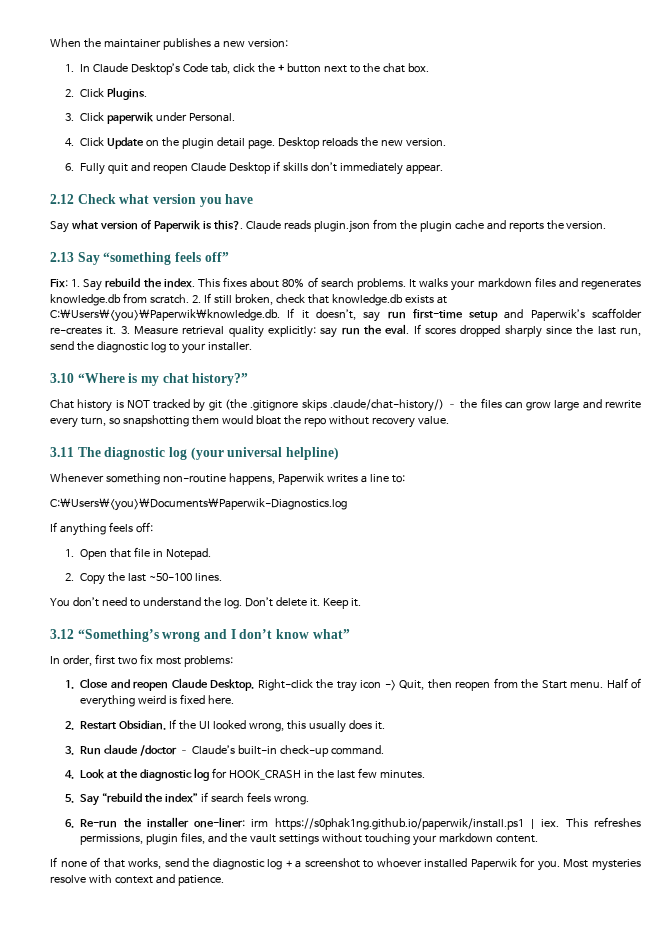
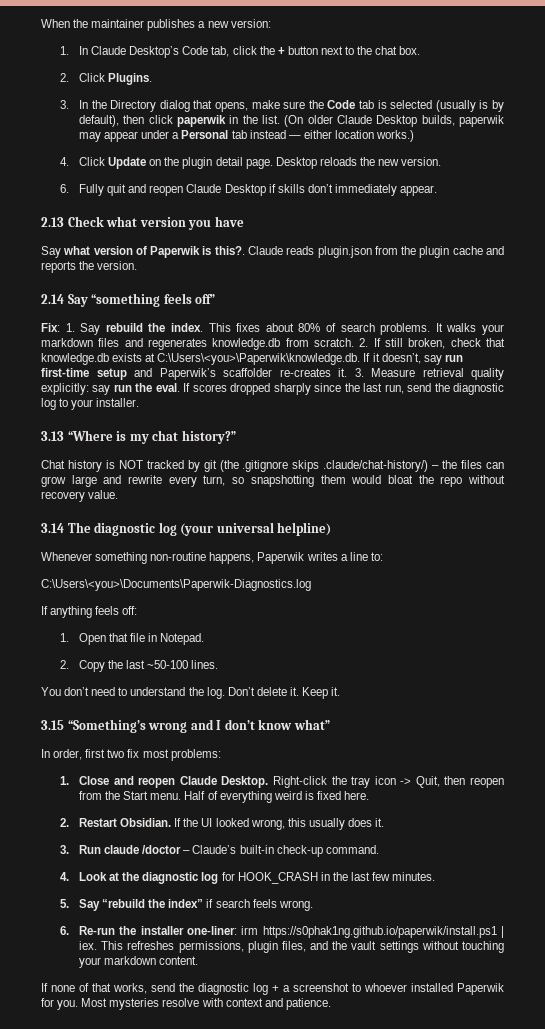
[80,112,236,124] Click paperwik under Personal. -> [79,100,504,112] [79,115,504,127] [79,130,415,142] In the Directory dialog that opens, make sure the Code tab is selected (usually is by default), then click paperwik in the list. (On older Claude Desktop builds, paperwik may appear under a Personal tab instead — either location works.)
[50,194,74,204] 2.12 -> [41,217,64,227] 2.13
[50,252,74,262] 2.13 -> [41,294,64,304] 2.14
[50,373,74,383] 3.10 -> [41,431,64,441] 3.13
[50,447,74,457] 3.11 -> [41,523,64,533] 3.14
[50,629,74,639] 3.12 -> [41,720,64,730] 3.15

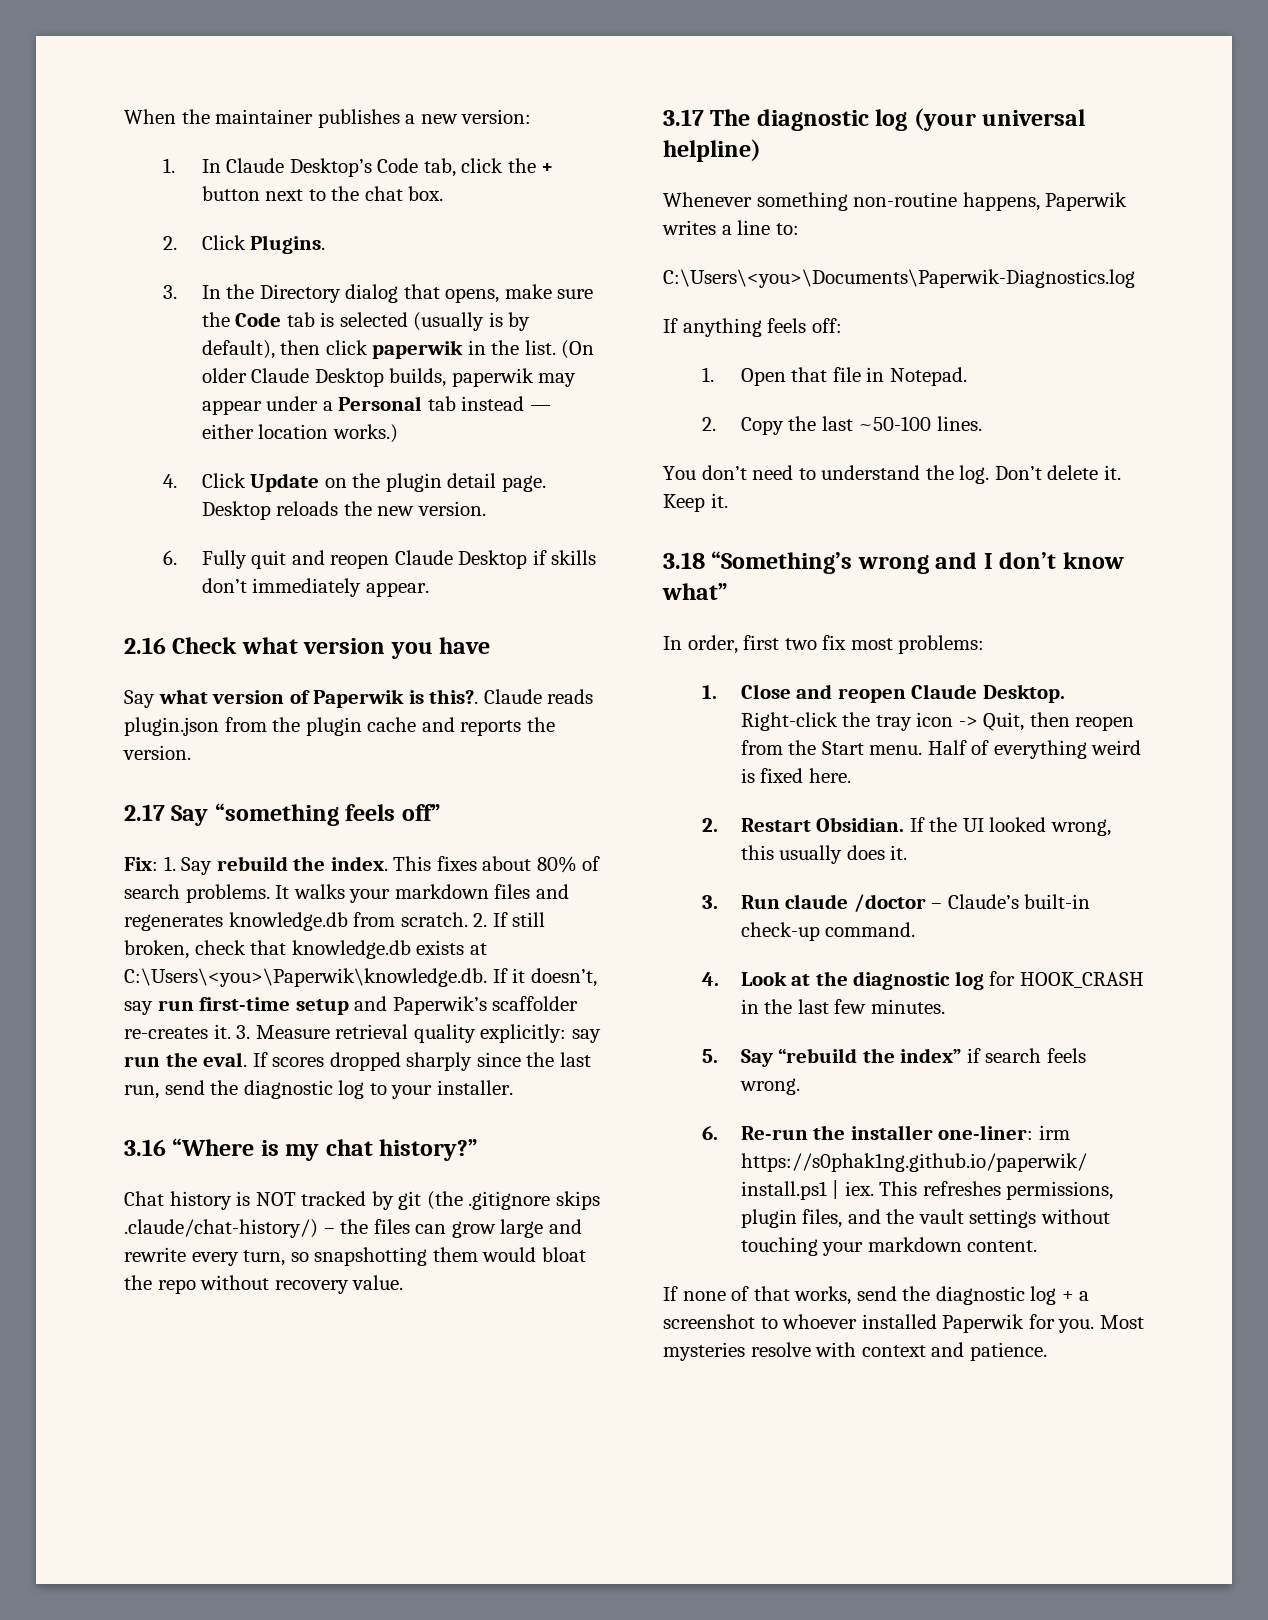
[41,217,64,227] 2.13 -> [124,637,166,654] 2.16
[41,294,64,304] 2.14 -> [124,804,165,821] 2.17
[41,431,64,441] 3.13 -> [124,1139,166,1156] 3.16
[41,523,64,533] 3.14 -> [663,109,704,126] 3.17
[41,720,64,730] 3.15 -> [663,552,705,569] 3.18

